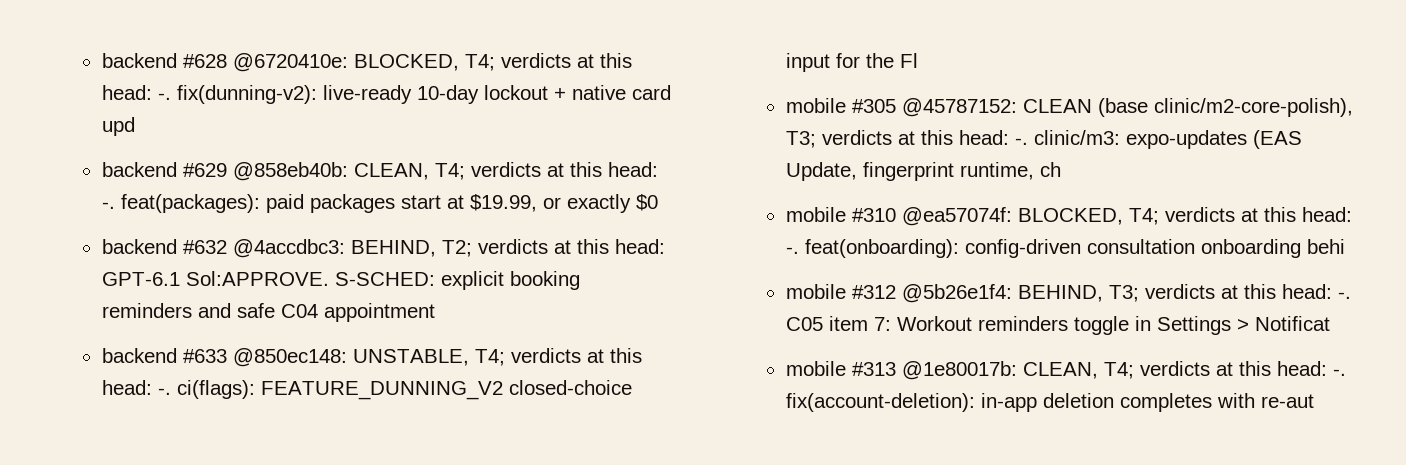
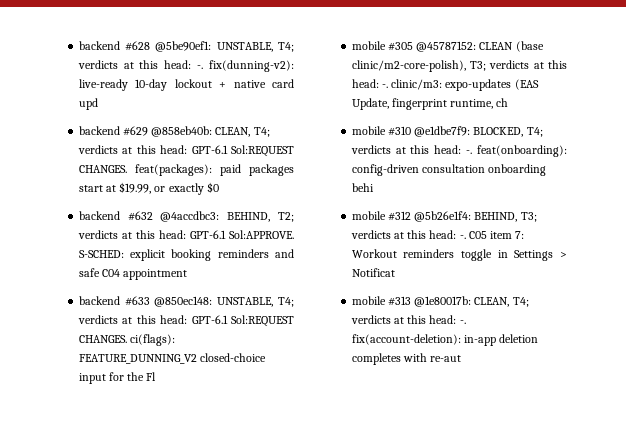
[232,53,459,72] @6720410e: BLOCKED, -> [155,41,273,52] @5be90ef1: UNSTABLE,
[101,202,115,209] -. -> [191,145,294,157] [78,165,127,173] GPT-6.1 Sol:REQUEST CHANGES.
[157,388,171,395] -. -> [191,315,294,327] [78,335,127,343] GPT-6.1 Sol:REQUEST CHANGES.
[901,207,1012,226] @ea57074f: -> [414,126,471,137] @e1dbe7f9:

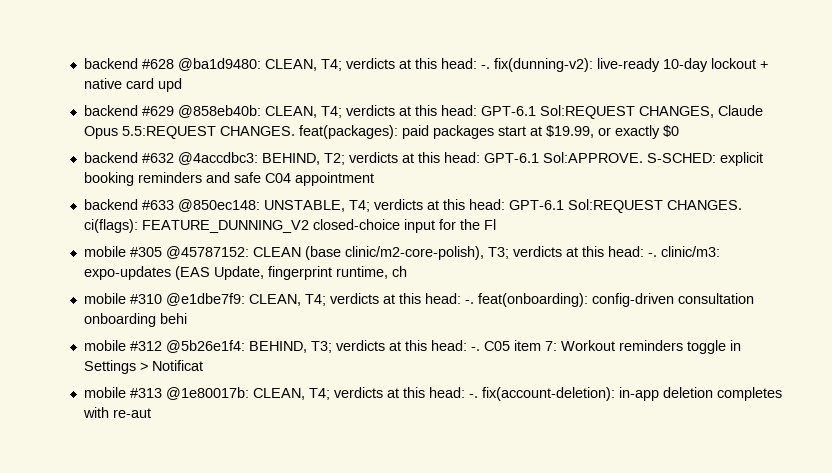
[155,41,273,52] @5be90ef1: UNSTABLE, -> [178,58,318,71] @ba1d9480: CLEAN,
(294, 151) none -> [639,105,764,118] [84,126,217,139] CHANGES, Claude Opus 5.5:REQUEST
[473,127,524,137] BLOCKED, -> [249,294,302,306] CLEAN,

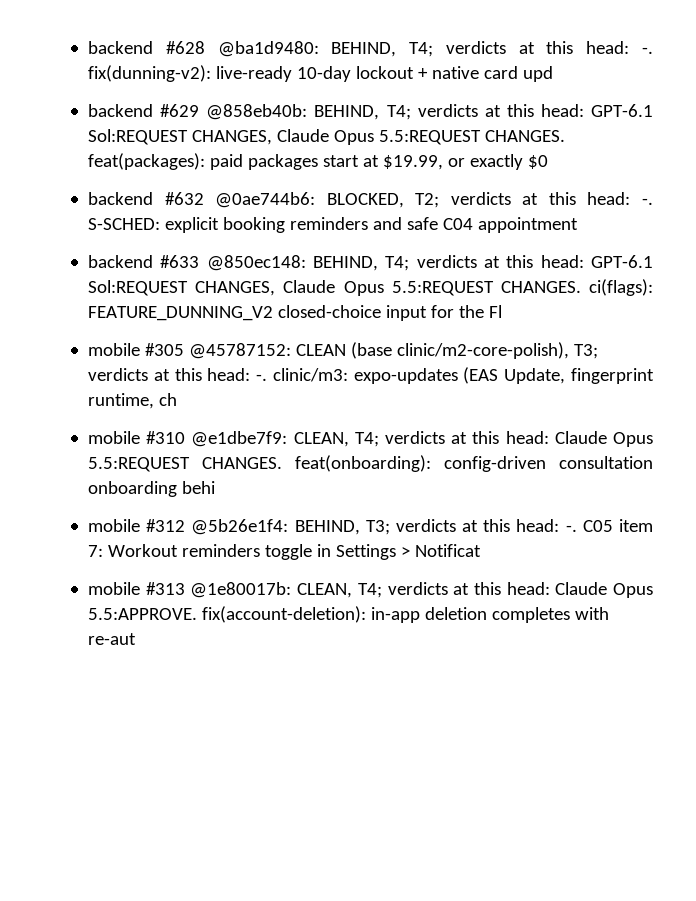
[265,59,318,71] CLEAN, -> [331,42,397,57] BEHIND,
[265,106,318,118] CLEAN, -> [314,105,380,120] BEHIND,
[178,152,321,165] @4accdbc3: BEHIND, -> [215,192,404,208] @0ae744b6: BLOCKED,
[484,152,644,163] GPT-6.1 Sol:APPROVE. -> [642,198,653,205] -.
[264,199,664,213] UNSTABLE, T4; verdicts at this head: GPT-6.1 Sol:REQUEST -> [313,255,653,271] [88,280,494,296] BEHIND, T4; verdicts at this head: GPT-6.1 Sol:REQUEST CHANGES, Claude Opus 5.5:REQUEST
[465,300,475,304] -. -> [554,431,653,447] [88,457,283,472] Claude Opus 5.5:REQUEST CHANGES.
[469,394,479,398] -. -> [555,582,653,598] [88,608,198,620] Claude Opus 5.5:APPROVE.

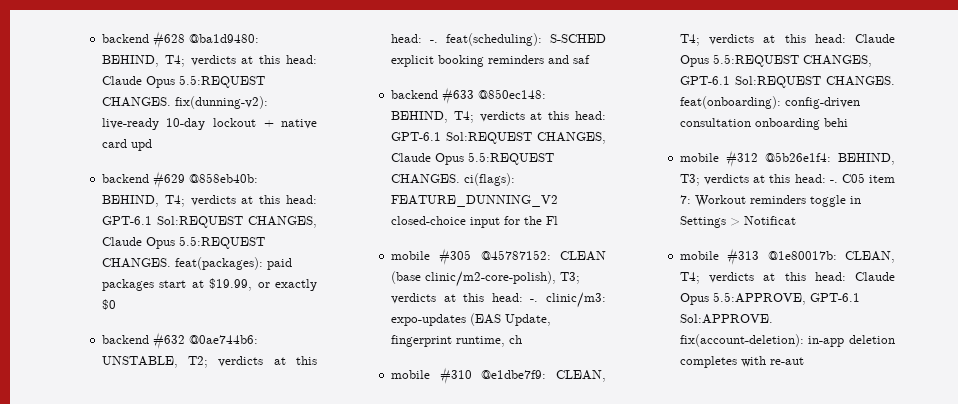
[642,47,653,54] -. -> [101,75,265,88] [101,97,171,107] Claude Opus 5.5:REQUEST CHANGES.
[326,193,404,208] BLOCKED, -> [101,356,178,368] UNSTABLE,
[88,218,161,230] S-SCHED: -> [445,33,606,46] feat(scheduling): S-SCHED
[407,217,579,233] safe C04 appointment -> [572,55,590,64] saf
(191, 464) none -> [802,55,872,67] [679,76,821,88] CHANGES, GPT-6.1 Sol:REQUEST
[88,608,198,620] 5.5:APPROVE. -> [712,292,860,305] [679,314,773,324] 5.5:APPROVE, GPT-6.1 Sol:APPROVE.

